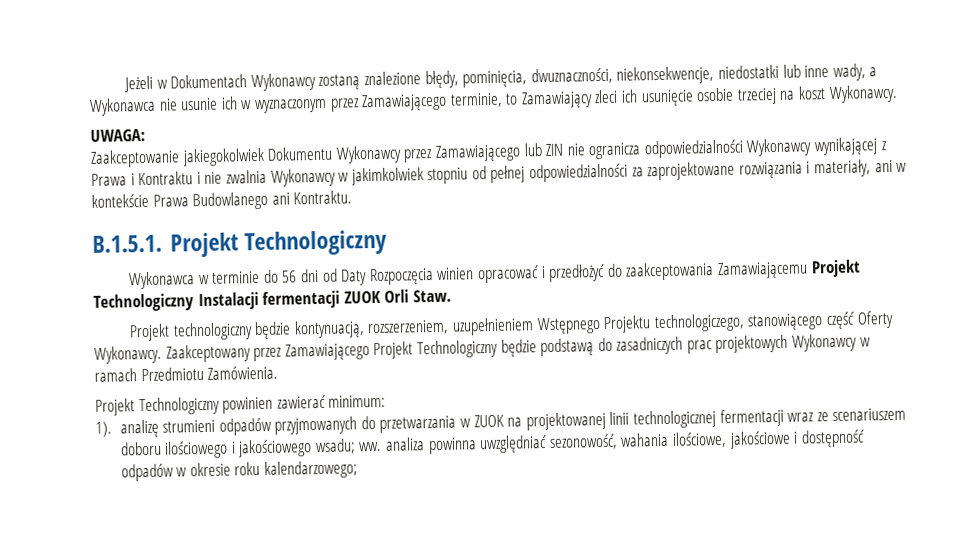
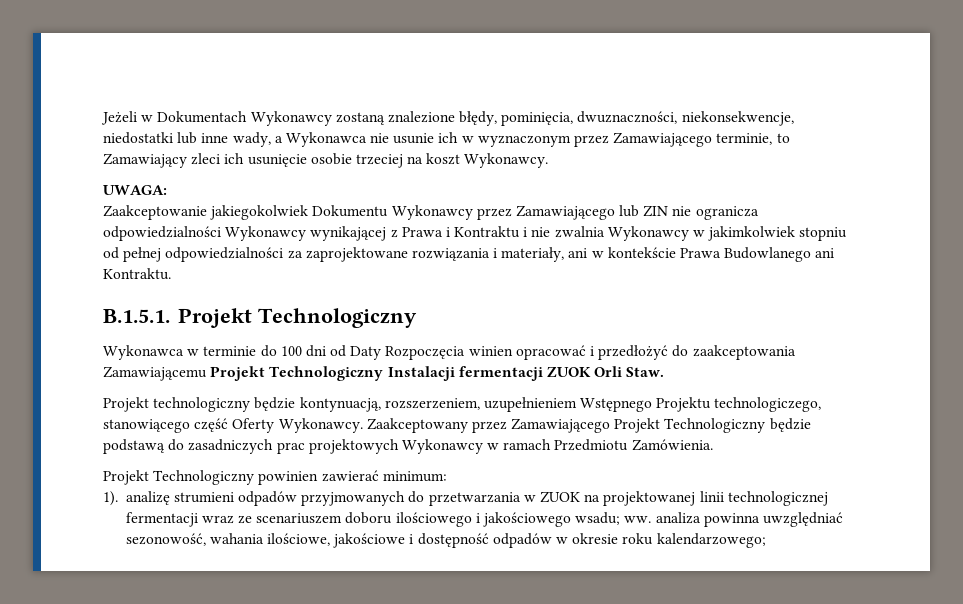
[281,270,298,283] 56 -> [280,346,302,356] 100

